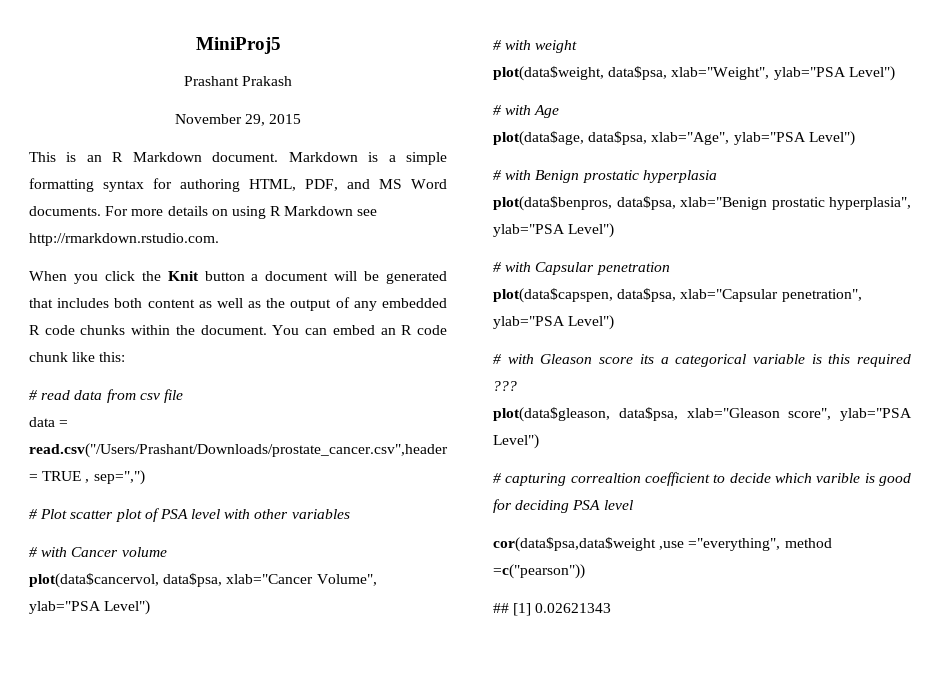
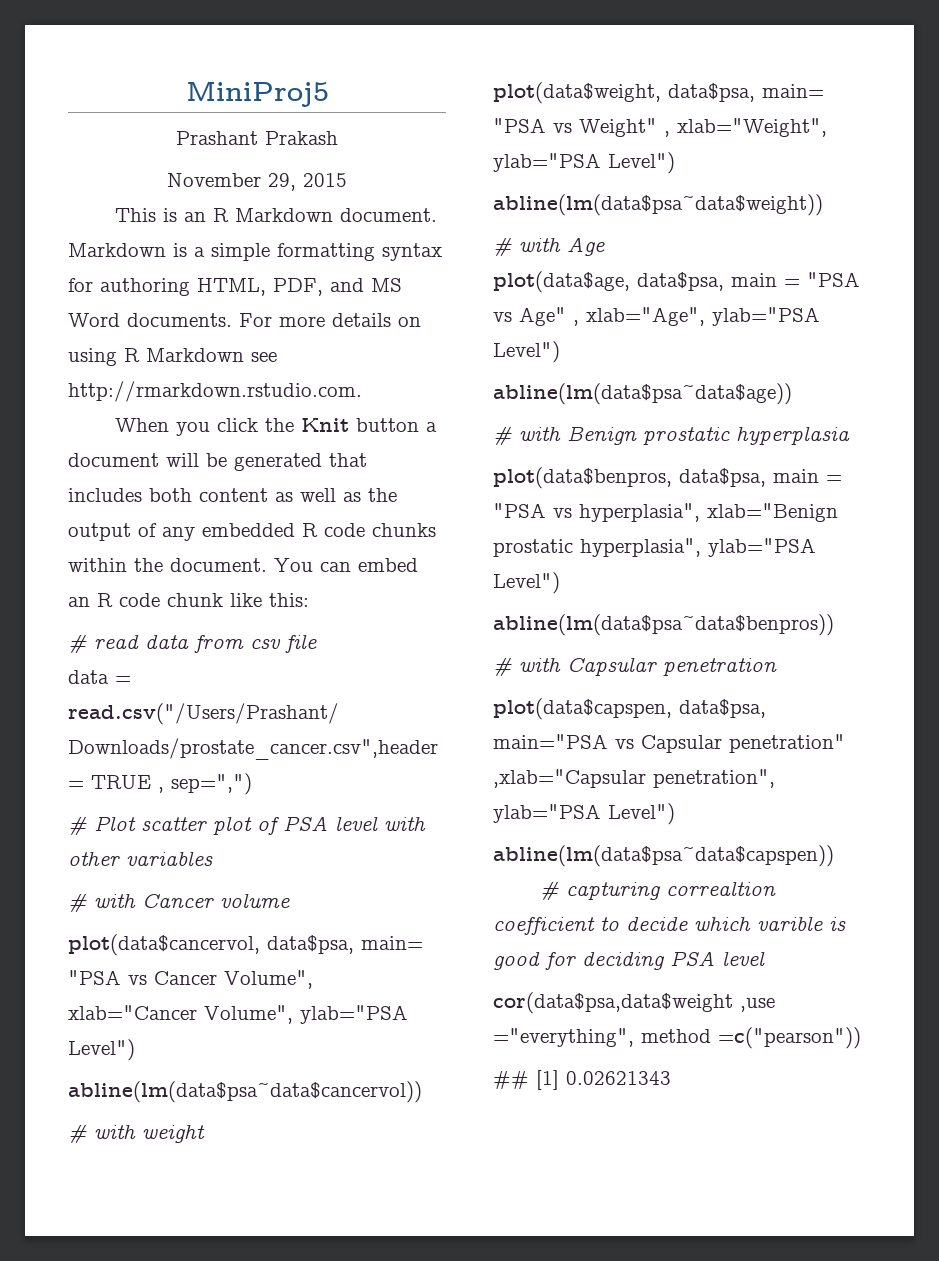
(223, 580) none -> [361,936,423,950] [68,970,313,989] main= "PSA vs Cancer Volume",
(151, 607) none -> [68,1081,422,1103] // abline(lm(data$psa~data$cancervol))
(668, 73) none -> [762,84,824,98] [493,118,670,137] main= "PSA vs Weight" ,
(895, 73) none -> [493,194,823,216] // abline(lm(data$psa~data$weight))
(648, 138) none -> [731,272,860,287] [493,307,579,326] main = "PSA vs Age" ,
(855, 138) none -> [493,383,792,405] // abline(lm(data$psa~data$age))
(676, 203) none -> [773,469,842,483] [493,503,700,522] main = "PSA vs hyperplasia",
(615, 230) none -> [493,614,834,636] // abline(lm(data$psa~data$benpros))
[680,289,862,302] [493,315,615,330] [493,354,911,367] [493,381,517,391] [493,407,912,422] [493,434,539,449] xlab="Capsular penetration", ylab="PSA Level") // # with Gleason score its a categorical variable is this required ??? // plot(data$gleason, data$psa, xlab="Gleason score", ylab="PSA Level") -> [493,734,845,753] [493,769,775,788] [493,803,675,825] [493,845,834,867] main="PSA vs Capsular penetration" ,xlab="Capsular penetration", ylab="PSA Level") // abline(lm(data$psa~data$capspen))

